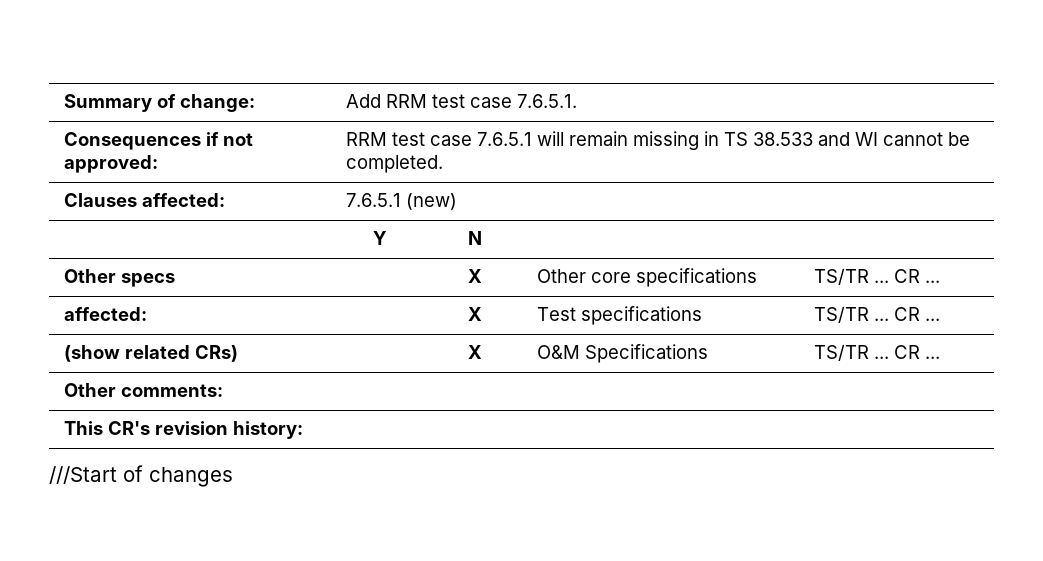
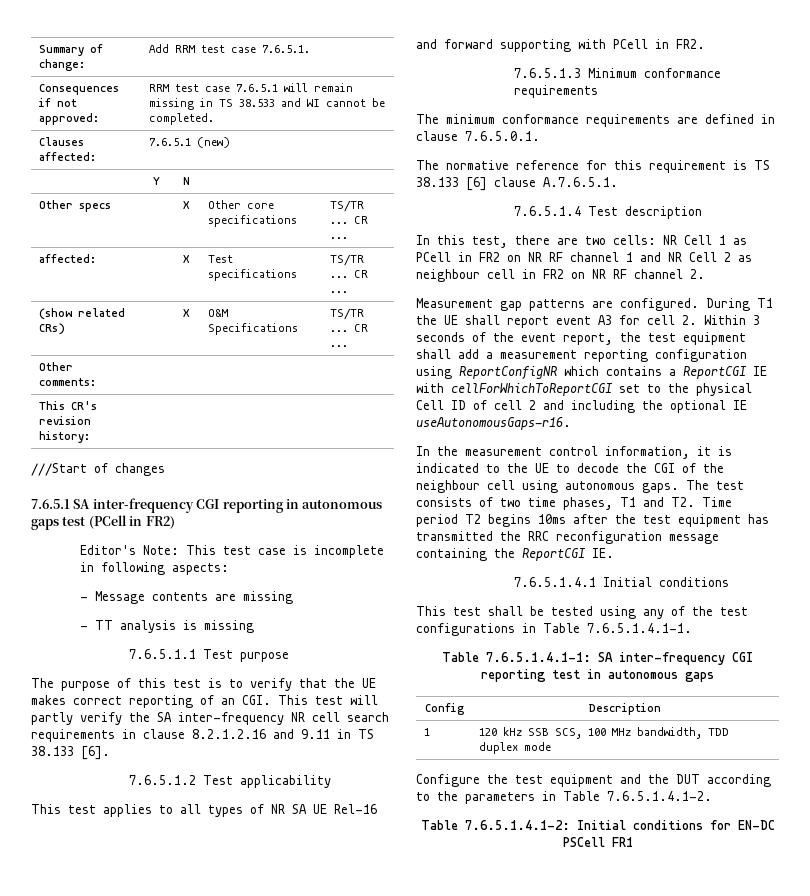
(233, 477) none -> [31,498,383,513] [31,515,175,530] [79,545,384,558] [79,562,229,575] [79,591,293,604] [79,620,254,633] [128,649,289,662] [31,678,376,691] [31,695,378,708] [31,712,389,725] [31,729,374,742] [31,746,110,760] [128,775,331,788] [31,804,377,817] [416,39,705,52] [513,68,721,78] [513,85,598,98] [416,114,775,127] [416,131,540,141] [416,160,770,173] [416,177,618,191] [513,206,702,219] [416,235,747,248] [416,252,752,262] [416,269,705,282] [416,298,773,311] [416,315,760,328] [416,332,746,345] [416,349,747,362] [416,366,767,380] [416,383,752,396] [416,400,747,413] [416,417,571,430] [416,446,732,459] [416,463,724,473] [416,480,744,493] [416,497,732,510] [416,514,769,527] [416,531,719,544] [416,548,614,561] [513,577,729,587] [416,606,748,619] [416,623,692,636] [442,652,753,665] [481,669,714,682] [424,703,464,715] [589,703,661,715] [423,728,430,736] [478,727,729,739] [478,742,551,754] [416,774,771,787] [416,791,712,804] [420,820,775,830] [562,837,633,847] // 7.6.5.1 SA inter-frequency CGI reporting in autonomous gaps test (PCell in FR2) // Editor's Note: This test case is incomplete in following aspects: // - Message contents are missing // - TT analysis is missing // 7.6.5.1.1 Test purpose // The purpose of this test is to verify that the UE makes correct reporting of an CGI. This test will partly verify the SA inter-frequency NR cell search requirements in clause 8.2.1.2.16 and 9.11 in TS 38.133 [6]. // 7.6.5.1.2 Test applicability // This test applies to all types of NR SA UE Rel-16 and forward supporting with PCell in FR2. // 7.6.5.1.3 Minimum conformance requirements // The minimum conformance requirements are defined in clause 7.6.5.0.1. // The normative reference for this requirement is TS 38.133 [6] clause A.7.6.5.1. // 7.6.5.1.4 Test description // In this test, there are two cells: NR Cell 1 as PCell in FR2 on NR RF channel 1 and NR Cell 2 as neighbour cell in FR2 on NR RF channel 2. // Measurement gap patterns are configured. During T1 the UE shall report event A3 for cell 2. Within 3 seconds of the event report, the test equipment shall add a measurement reporting configuration using ReportConfigNR which contains a ReportCGI IE with cellForWhichToReportCGI set to the physical Cell ID of cell 2 and including the optional IE useAutonomousGaps-r16. // In the measurement control information, it is indicated to the UE to decode the CGI of the neighbour cell using autonomous gaps. The test consists of two time phases, T1 and T2. Time period T2 begins 10ms after the test equipment has transmitted the RRC reconfiguration message containing the ReportCGI IE. // 7.6.5.1.4.1 Initial conditions // This test shall be tested using any of the test configurations in Table 7.6.5.1.4.1-1. // Table 7.6.5.1.4.1-1: SA inter-frequency CGI reporting test in autonomous gaps // Config | Description // 1 | 120 kHz SSB SCS, 100 MHz bandwidth, TDD duplex mode // Configure the test equipment and the DUT according to the parameters in Table 7.6.5.1.4.1-2. // Table 7.6.5.1.4.1-2: Initial conditions for EN-DC PSCell FR1

